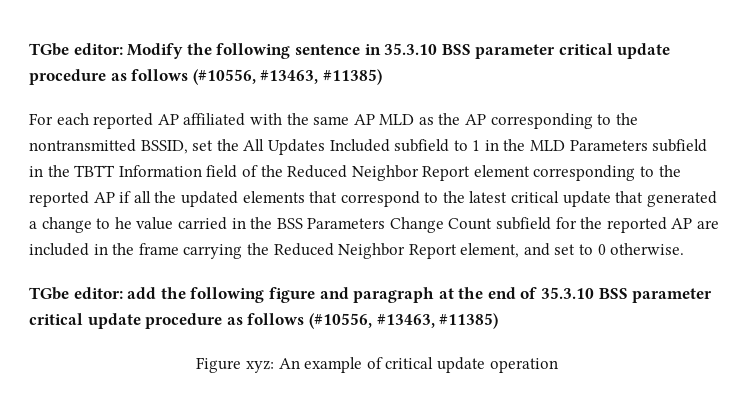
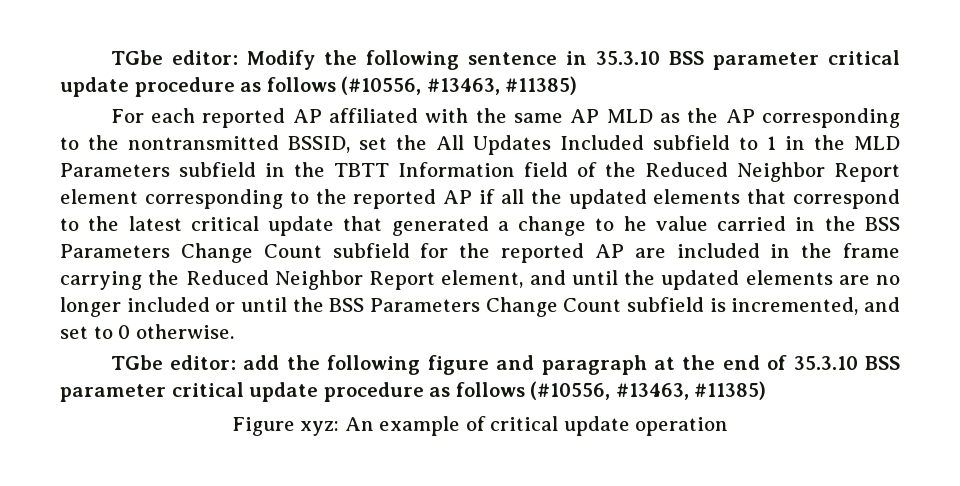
(550, 249) none -> [571,270,900,290] [60,297,900,317] until the updated elements are no longer included or until the BSS Parameters Change Count subfield is incremented, and

